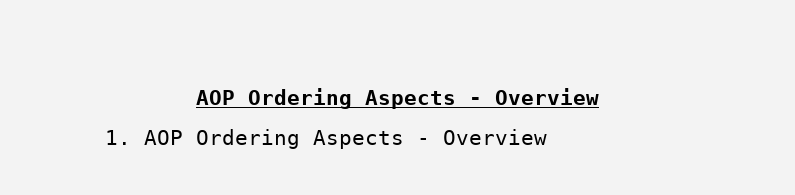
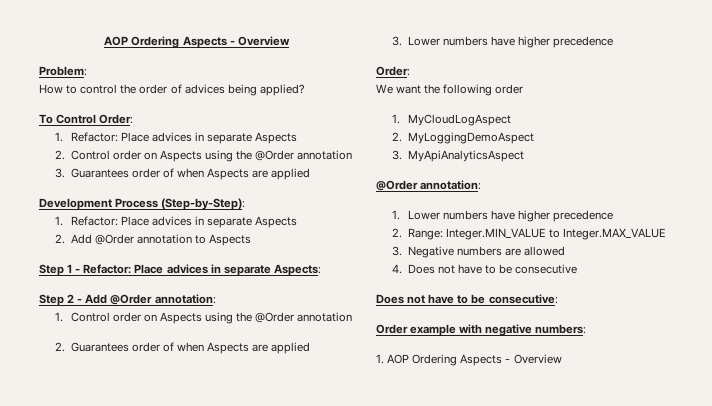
[196,88,599,109] AOP Ordering Aspects - Overview -> [104,36,290,48] [39,66,87,76] [39,84,305,96] [39,114,134,124] [54,132,298,144] [54,150,353,162] [54,168,311,180] [39,198,246,210] [54,216,298,228] [54,234,251,246] [39,264,321,276] [39,294,216,306] [54,312,353,324] [54,342,311,354] [391,36,613,48] [376,66,410,76] [376,84,524,96] [391,114,511,126] [391,132,534,144] [391,150,524,162] [376,180,482,191] [391,210,613,222] [391,228,666,240] [391,246,565,258] [391,264,578,274] [376,294,558,304] [376,324,587,336] AOP Ordering Aspects - Overview // Problem: // How to control the order of advices being applied? // To Control Order: // 1. Refactor: Place advices in separate Aspects // 2. Control order on Aspects using the @Order annotation // 3. Guarantees order of when Aspects are applied // Development Process (Step-by-Step): // 1. Refactor: Place advices in separate Aspects // 2. Add @Order annotation to Aspects // Step 1 - Refactor: Place advices in separate Aspects: // Step 2 - Add @Order annotation: // 1. Control order on Aspects using the @Order annotation // 2. Guarantees order of when Aspects are applied // 3. Lower numbers have higher precedence // Order: // We want the following order // 1. MyCloudLogAspect // 2. MyLoggingDemoAspect // 3. MyApiAnalyticsAspect // @Order annotation: // 1. Lower numbers have higher precedence // 2. Range: Integer.MIN_VALUE to Integer.MAX_VALUE // 3. Negative numbers are allowed // 4. Does not have to be consecutive // Does not have to be consecutive: // Order example with negative numbers:

